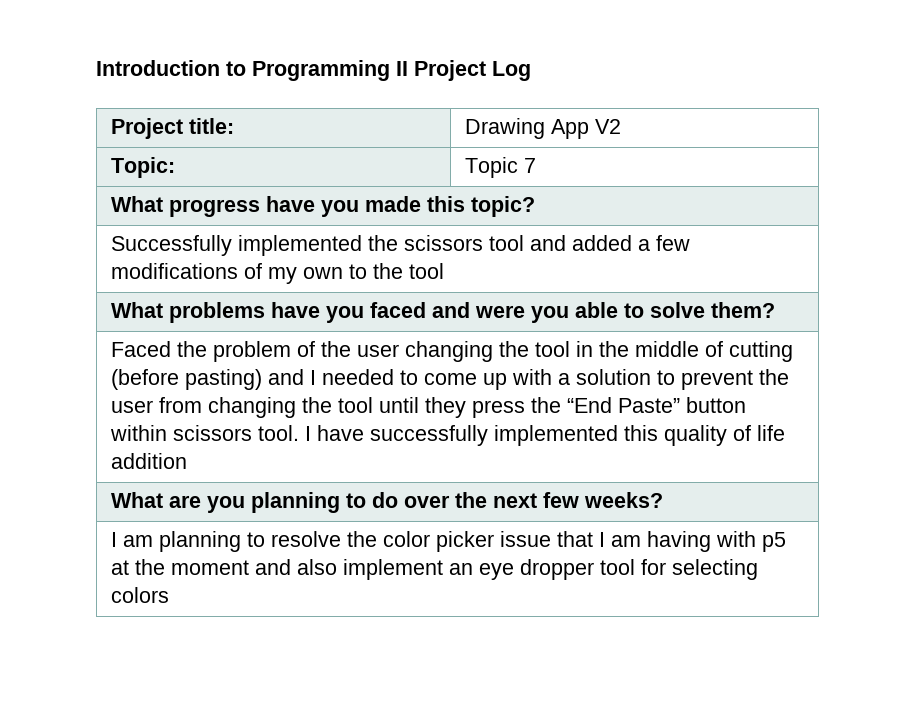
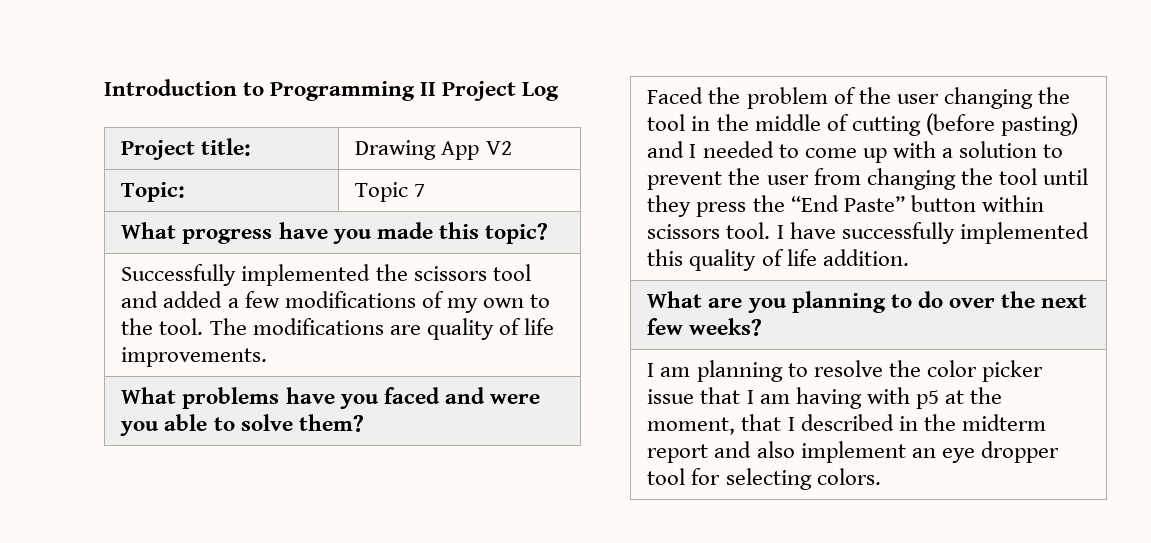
[408,263,444,279] tool -> [159,318,554,340] [121,347,268,367] tool. The modifications are quality of life improvements.
[110,453,187,469] addition -> [822,249,909,266] addition.
[170,560,249,575] moment -> [647,414,1046,435] [647,444,709,463] moment, that I described in the midterm report
[110,587,169,603] colors -> [816,468,881,485] colors.

